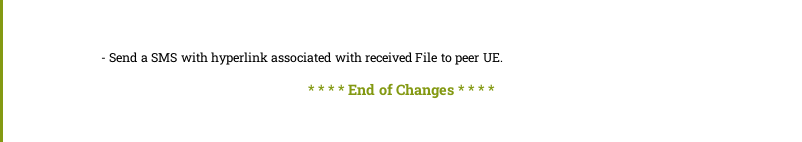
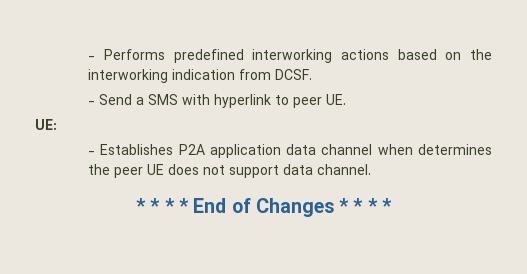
[101,57,107,62] - -> [88,49,492,63] [88,69,313,83] [88,101,96,105] - Performs predefined interworking actions based on the interworking indication from DCSF. // -
[271,52,438,63] associated with received File -> (272, 101) none
(503, 58) none -> [35,119,57,130] [88,144,493,158] [88,164,372,178] // UE: // - Establishes P2A application data channel when determines the peer UE does not support data channel.

